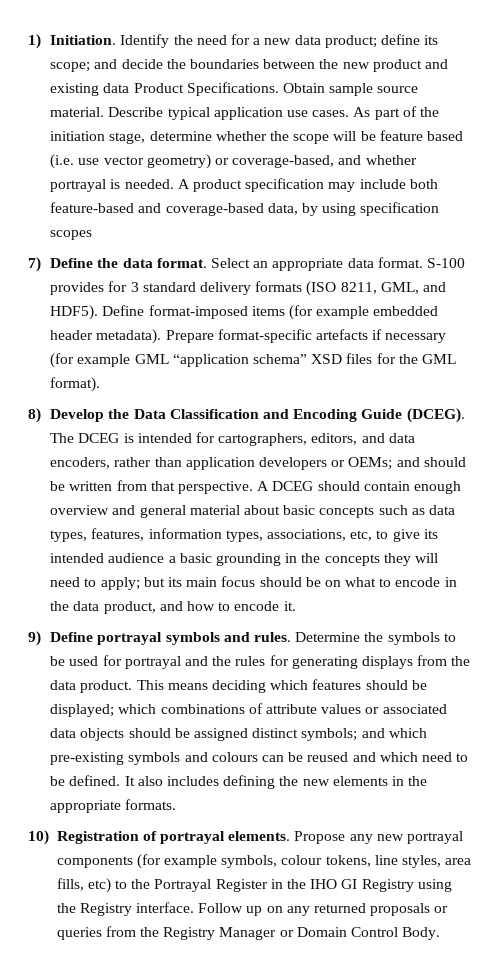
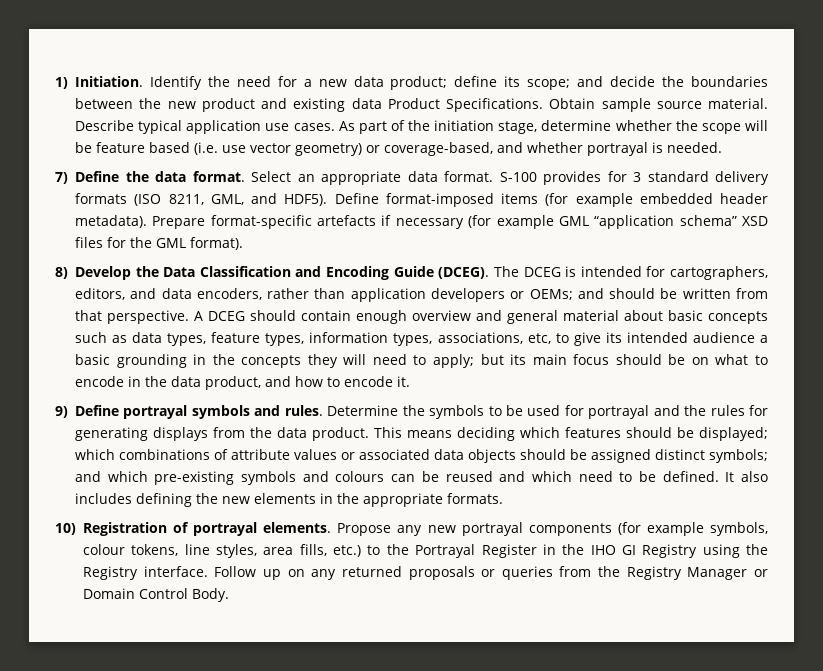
[177,178,438,192] [50,202,440,216] [50,230,93,240] A product specification may include both feature-based and coverage-based data, by using specification scopes -> (722, 147) none
[91,528,145,541] features, -> [211,332,305,346] feature types,
[87,878,111,893] etc) -> [333,545,362,557] etc.)

